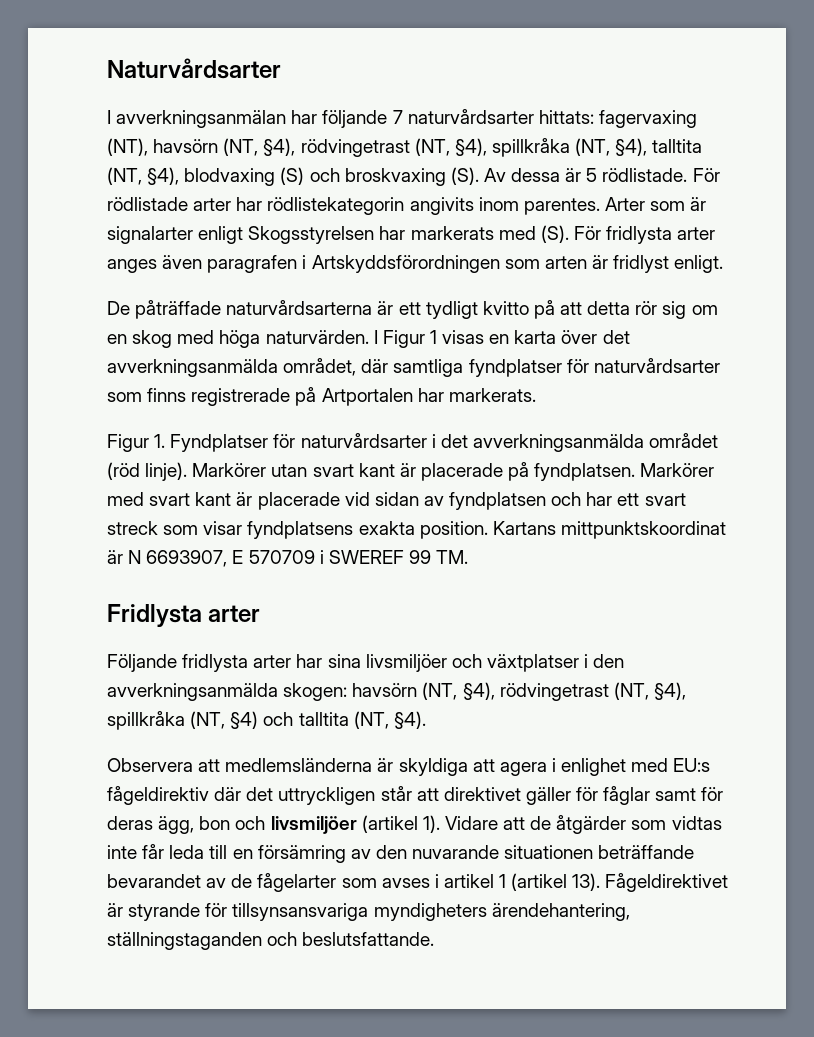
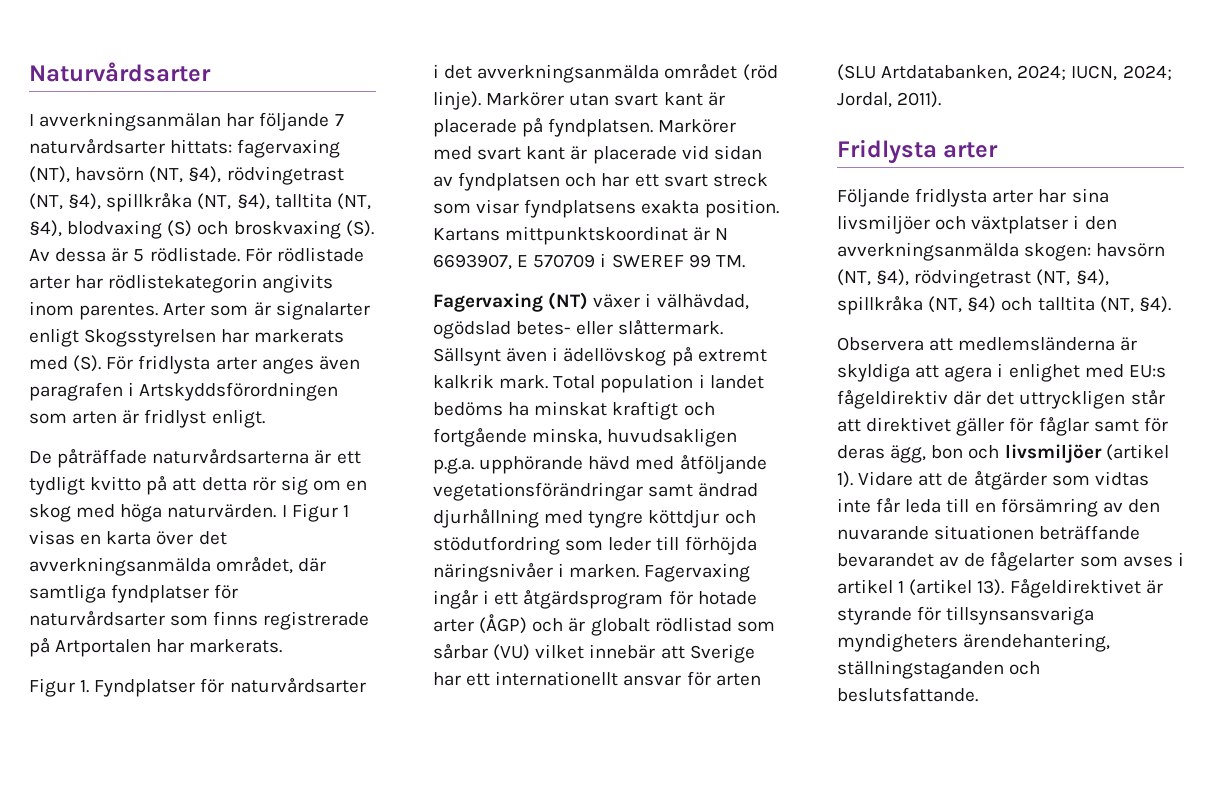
(469, 557) none -> [433,292,749,312] [433,320,724,339] [433,347,767,366] [433,374,764,393] [433,401,715,420] [433,428,738,447] [433,455,767,474] [433,482,759,501] [433,509,756,528] [433,536,757,555] [433,563,751,582] [433,590,757,609] [433,614,775,636] [433,644,755,663] [433,671,761,686] [837,64,1172,81] [837,91,942,108] // Fagervaxing (NT) växer i välhävdad, ogödslad betes- eller slåttermark. Sällsynt även i ädellövskog på extremt kalkrik mark. Total population i landet bedöms ha minskat kraftigt och fortgående minska, huvudsakligen p.g.a. upphörande hävd med åtföljande vegetationsförändringar samt ändrad djurhållning med tyngre köttdjur och stödutfordring som leder till förhöjda näringsnivåer i marken. Fagervaxing ingår i ett åtgärdsprogram för hotade arter (ÅGP) och är globalt rödlistad som sårbar (VU) vilket innebär att Sverige har ett internationellt ansvar för arten (SLU Artdatabanken, 2024; IUCN, 2024; Jordal, 2011).

